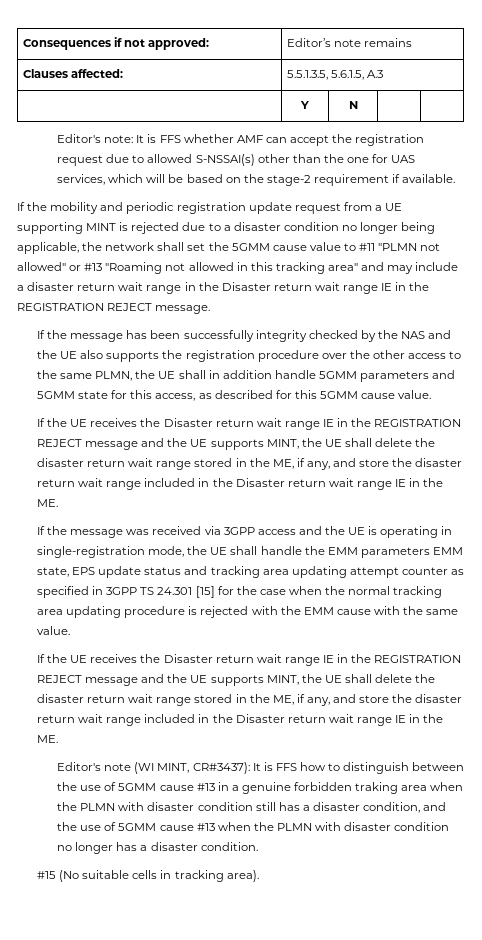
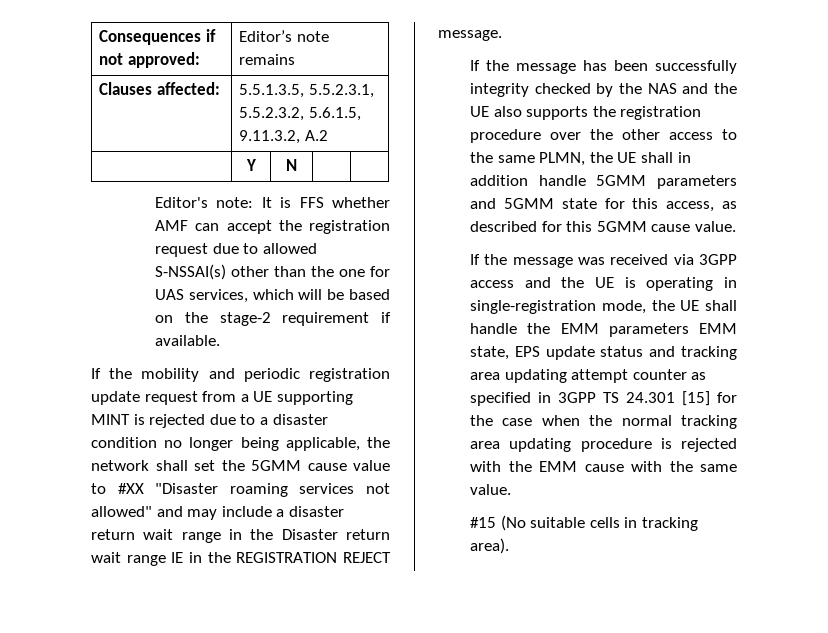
[331,70,384,80] 5.6.1.5, A.3 -> [308,84,374,98] [239,107,361,121] [239,130,328,144] 5.5.2.3.1, 5.5.2.3.2, 5.6.1.5, 9.11.3.2, A.2
[359,243,441,251] [17,262,358,274] #11 "PLMN not allowed" or #13 "Roaming not allowed in this tracking area" -> [117,483,390,497] [91,506,152,517] #XX "Disaster roaming services not allowed"
[37,418,462,430] [37,438,436,450] [37,458,463,470] [37,478,444,490] [37,499,59,507] // If the UE receives the Disaster return wait range IE in the REGISTRATION REJECT message and the UE supports MINT, the UE shall delete the disaster return wait range stored in the ME, if any, and store the disaster return wait range included in the Disaster return wait range IE in the ME. -> (736, 226) none
[37,654,462,666] [37,674,436,686] [37,694,463,706] [37,714,444,726] [37,735,59,743] [57,762,465,774] [57,782,464,794] [57,802,447,813] [57,822,450,831] [57,842,258,854] // If the UE receives the Disaster return wait range IE in the REGISTRATION REJECT message and the UE supports MINT, the UE shall delete the disaster return wait range stored in the ME, if any, and store the disaster return wait range included in the Disaster return wait range IE in the ME. // Editor's note (WI MINT, CR#3437): It is FFS how to distinguish between the use of 5GMM cause #13 in a genuine forbidden traking area when the PLMN with disaster condition still has a disaster condition, and the use of 5GMM cause #13 when the PLMN with disaster condition no longer has a disaster condition. -> (512, 489) none

